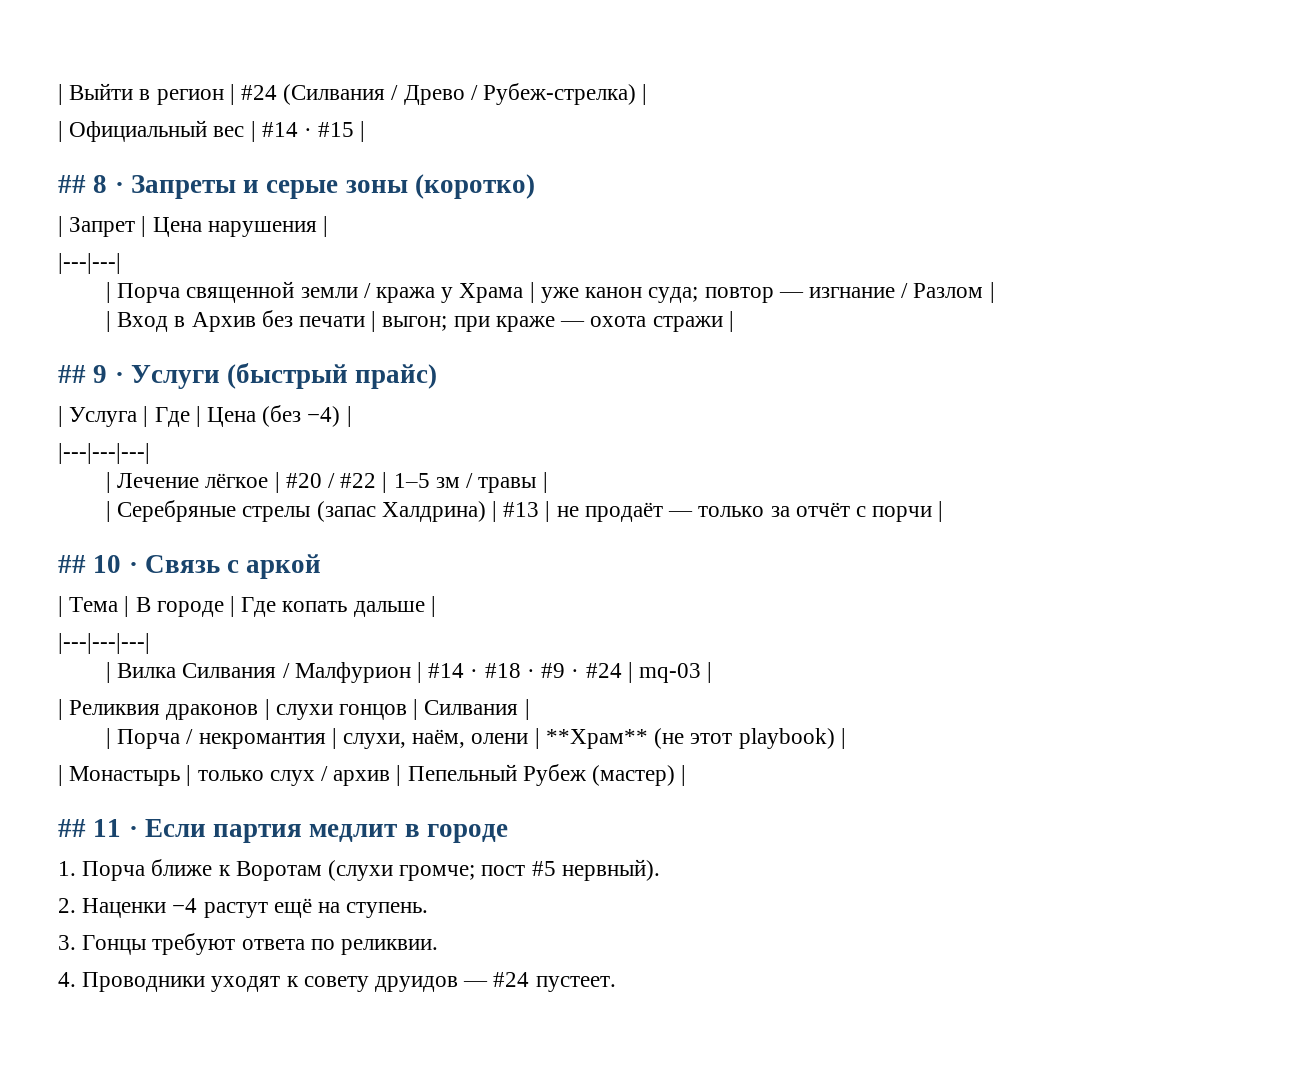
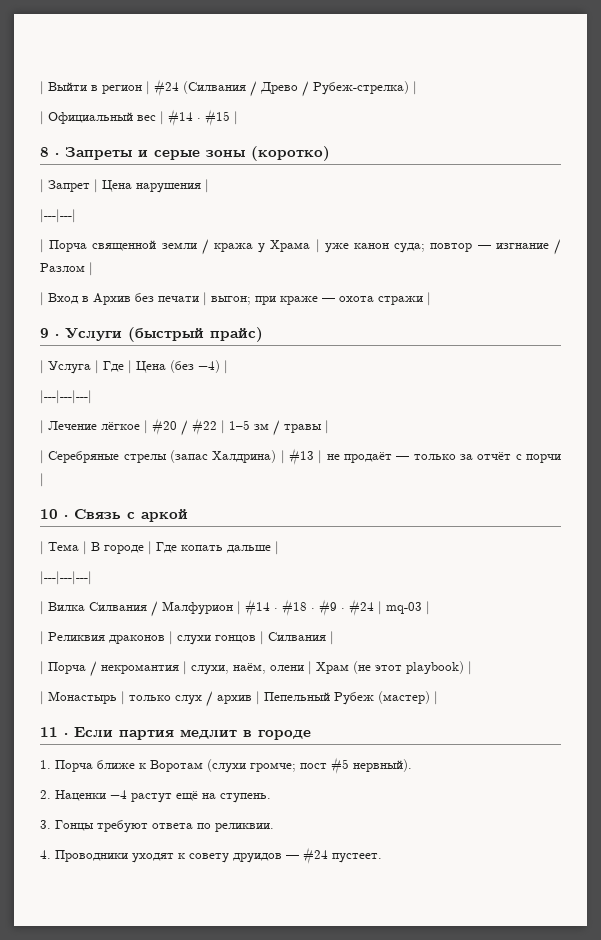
[58,175,86,193] ## -> (238, 118) none
[58,365,86,383] ## -> (431, 299) none
[58,555,86,573] ## -> (44, 480) none
[545,729,648,749] **Храм** -> [316,662,349,674] Храм
[58,819,86,837] ## -> (438, 698) none

